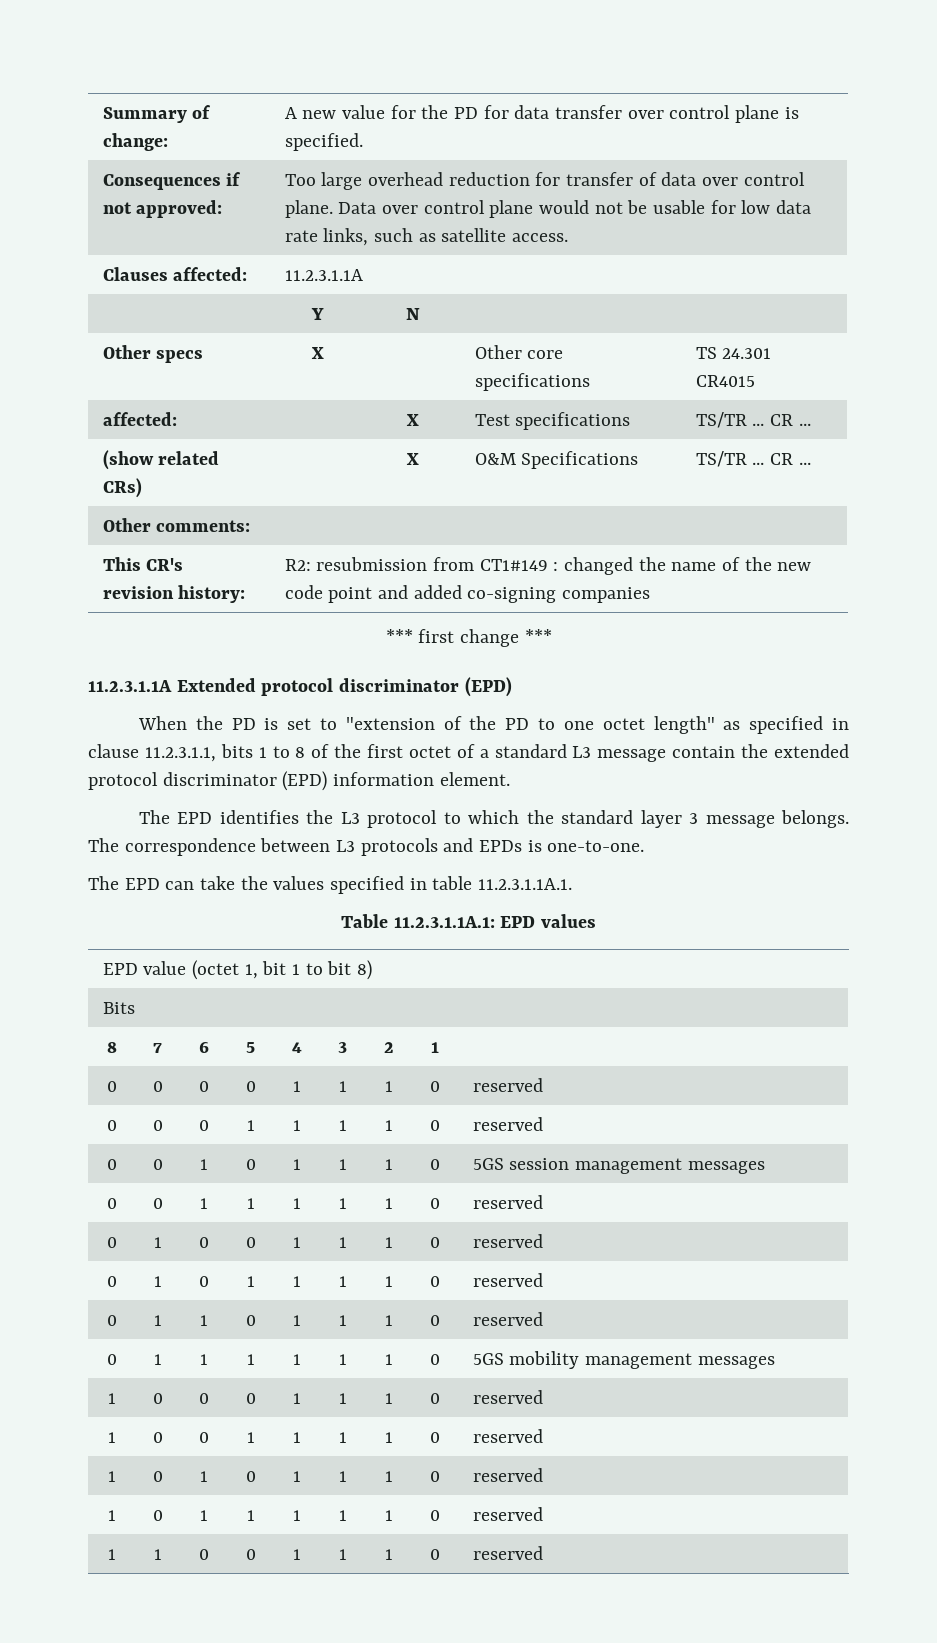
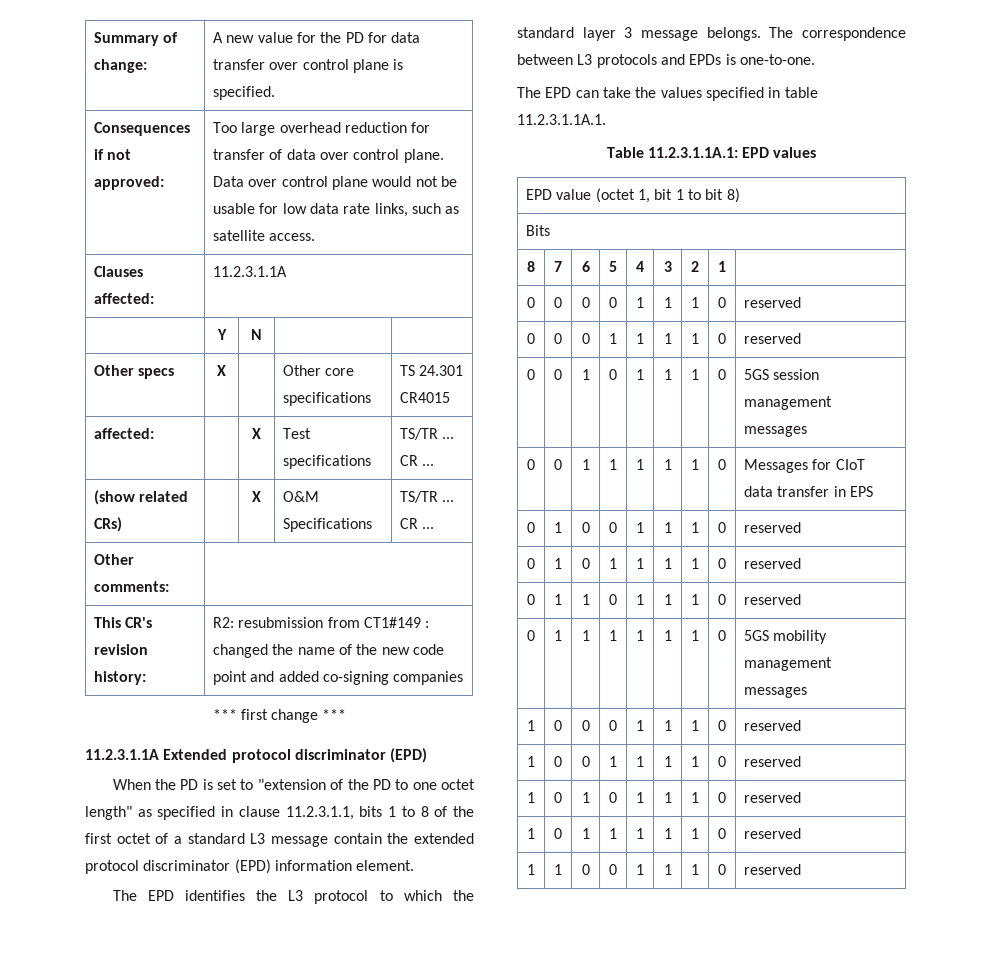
[472,1195,543,1209] reserved -> [744,459,865,473] [744,486,874,497] Messages for CIoT data transfer in EPS

